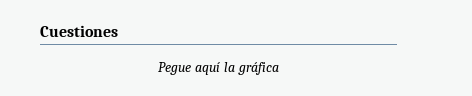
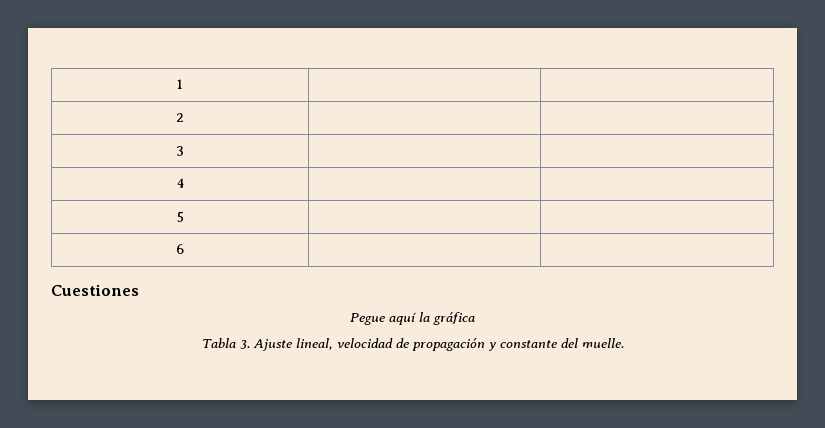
(40, 31) none -> [177,79,183,89] [176,113,184,122] [176,146,184,156] [176,178,184,188] [176,211,184,222] [176,244,184,254] 1 | | // 2 | | // 3 | | // 4 | | // 5 | | // 6 | | //
(279, 68) none -> [201,338,624,351] // Tabla 3. Ajuste lineal, velocidad de propagación y constante del muelle.

